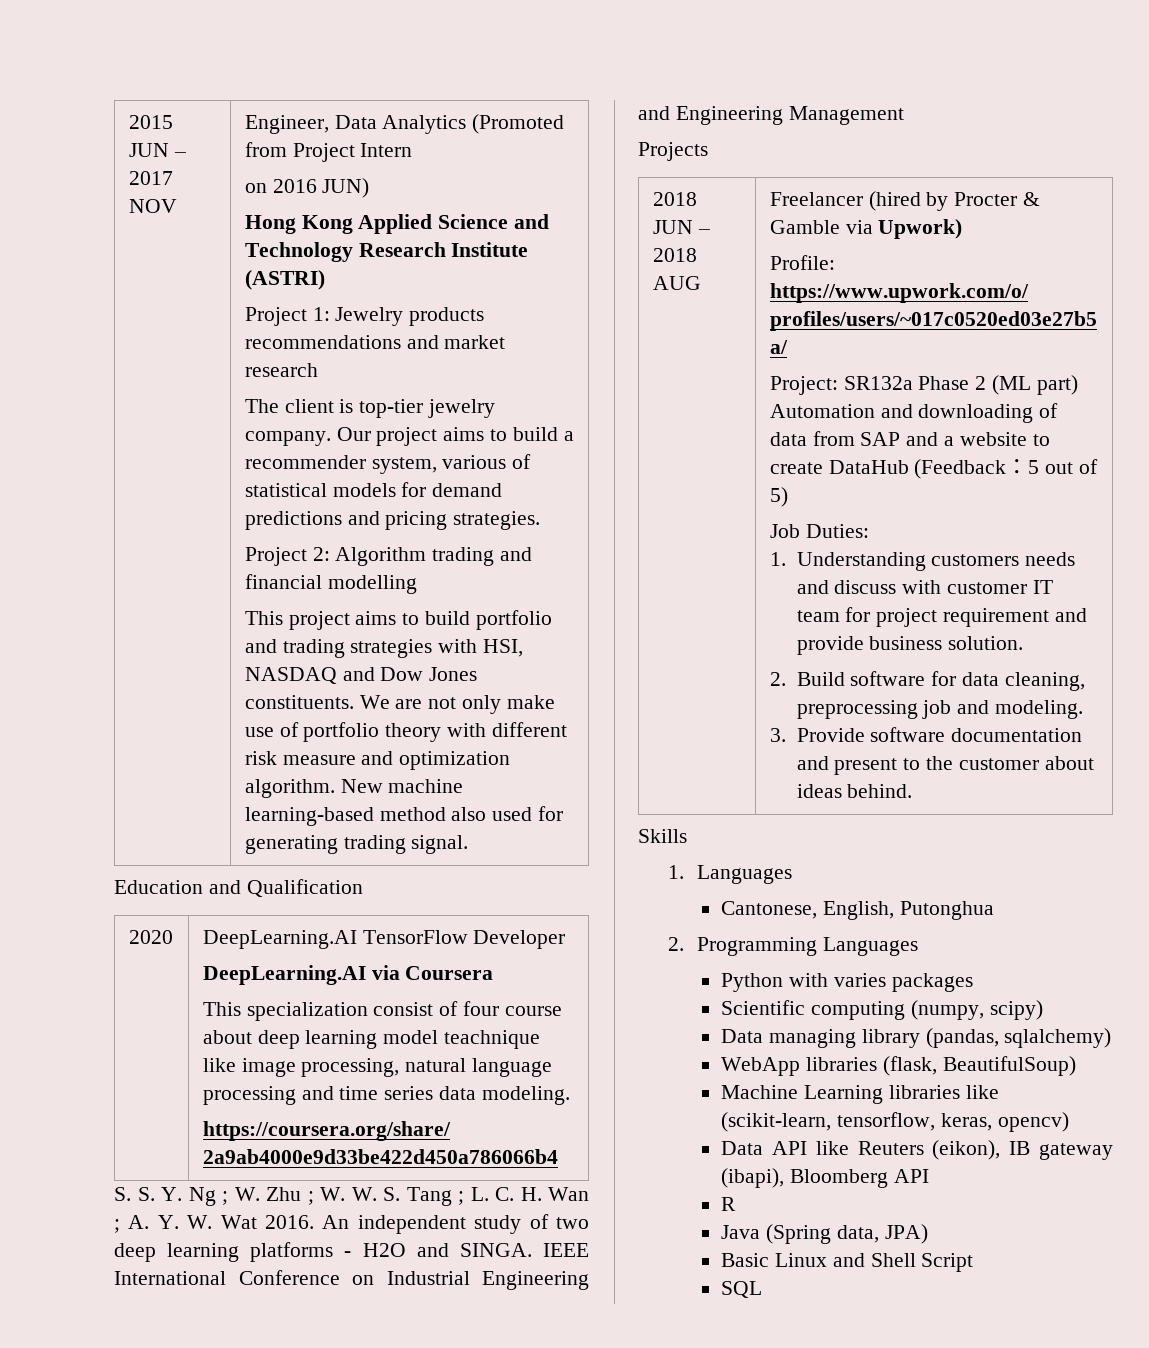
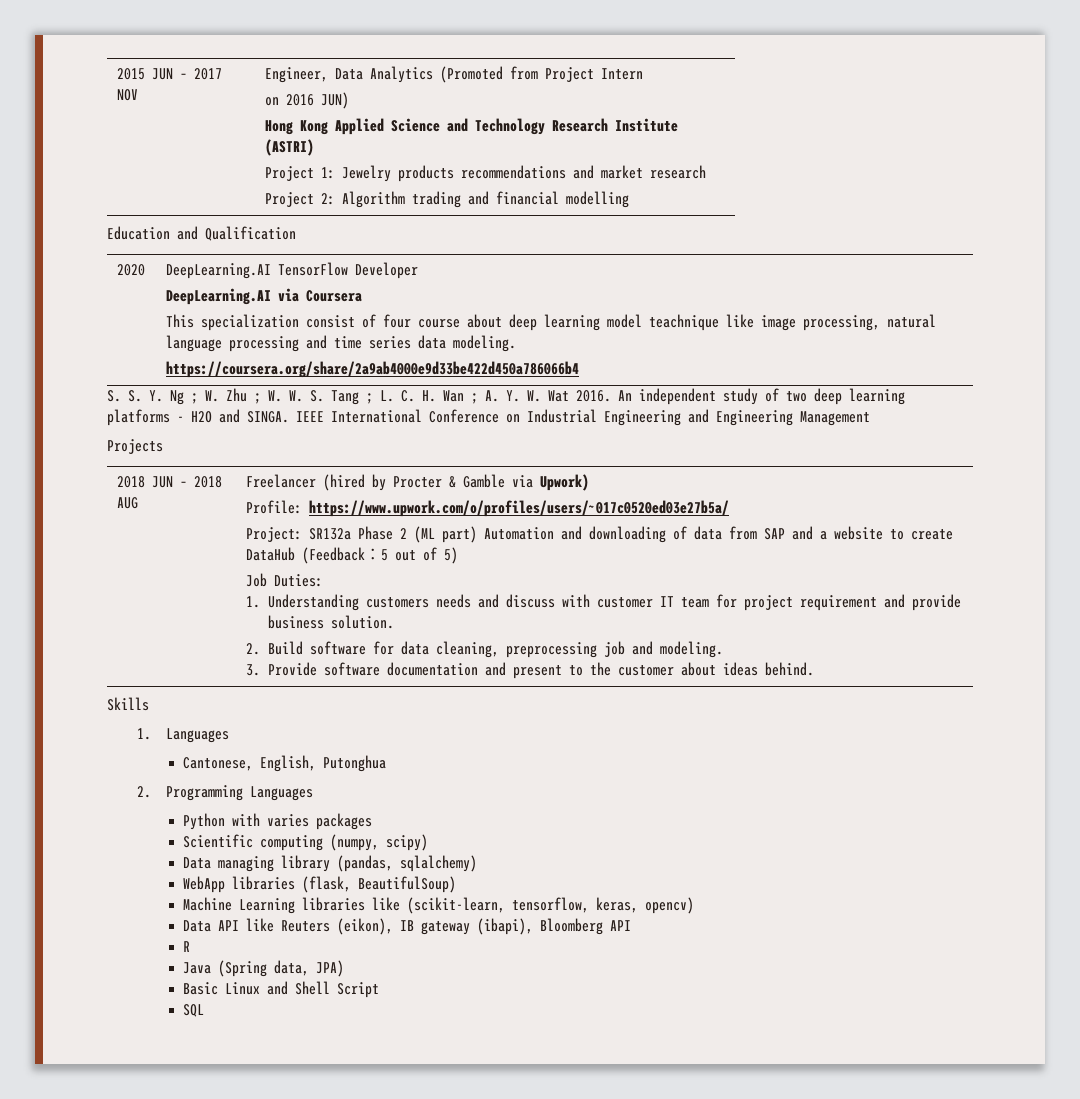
[244,399,496,418] [244,427,574,446] [244,454,532,474] [244,482,503,497] [244,511,541,530] // The client is top-tier jewelry company. Our project aims to build a recommender system, various of statistical models for demand predictions and pricing strategies. -> (707, 172) none
[244,610,552,630] [244,639,524,658] [244,667,478,684] [244,695,555,714] [244,722,567,742] [244,751,511,770] [244,779,464,798] [244,806,564,826] [244,835,469,854] // This project aims to build portfolio and trading strategies with HSI, NASDAQ and Dow Jones constituents. We are not only make use of portfolio theory with different risk measure and optimization algorithm. New machine learning-based method also used for generating trading signal. -> (630, 199) none

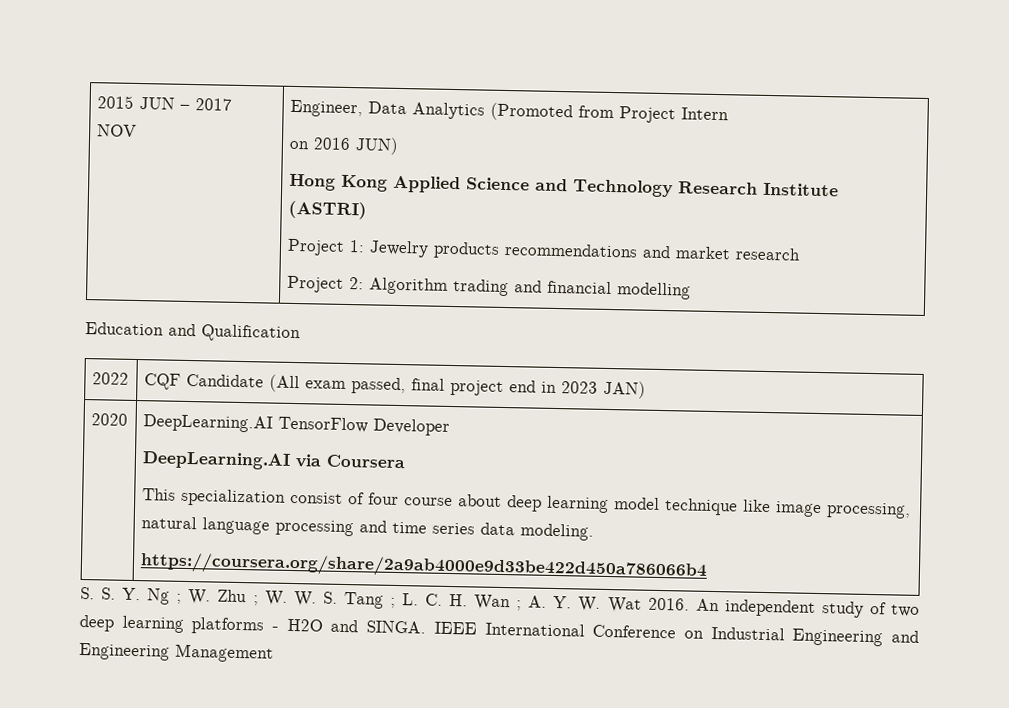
(296, 233) none -> [91,372,129,385] [143,373,646,399] // 2022 | CQF Candidate (All exam passed, final project end in 2023 JAN)
[649,314,720,331] teachnique -> [663,498,738,516] technique
[107,439,163,454] [117,476,223,488] [117,497,139,509] [246,474,590,491] [246,500,730,517] [246,526,954,543] [246,547,459,564] [246,573,324,587] [246,594,962,611] [268,615,395,629] [246,641,724,658] [246,662,815,679] [107,697,149,711] [136,728,230,743] [183,755,387,772] [136,785,314,801] [183,813,373,830] [183,834,429,851] [183,855,478,872] [183,876,457,893] [183,897,695,914] [183,918,632,935] [183,941,191,952] [183,960,345,977] [183,981,380,998] [183,1004,205,1017] // Projects // 2018 JUN – 2018 AUG | Freelancer (hired by Procter & Gamble via Upwork) // Profile: https://www.upwork.com/o/profiles/users/~017c0520ed03e27b5a/ // Project: SR132a Phase 2 (ML part) Automation and downloading of data from SAP and a website to create DataHub (Feedback：5 out of 5) // Job Duties: // 1. Understanding customers needs and discuss with customer IT team for project requirement and provide business solution. // 2. Build software for data cleaning, preprocessing job and modeling. // 3. Provide software documentation and present to the customer about ideas behind. // Skills // 1. Languages // Cantonese, English, Putonghua // 2. Programming Languages // Python with varies packages // Scientific computing (numpy, scipy) // Data managing library (pandas, sqlalchemy) // WebApp libraries (flask, BeautifulSoup) // Machine Learning libraries like (scikit-learn, tensorflow, keras, opencv) // Data API like Reuters (eikon), IB gateway (ibapi), Bloomberg API // R // Java (Spring data, JPA) // Basic Linux and Shell Script // SQL -> (274, 653) none

